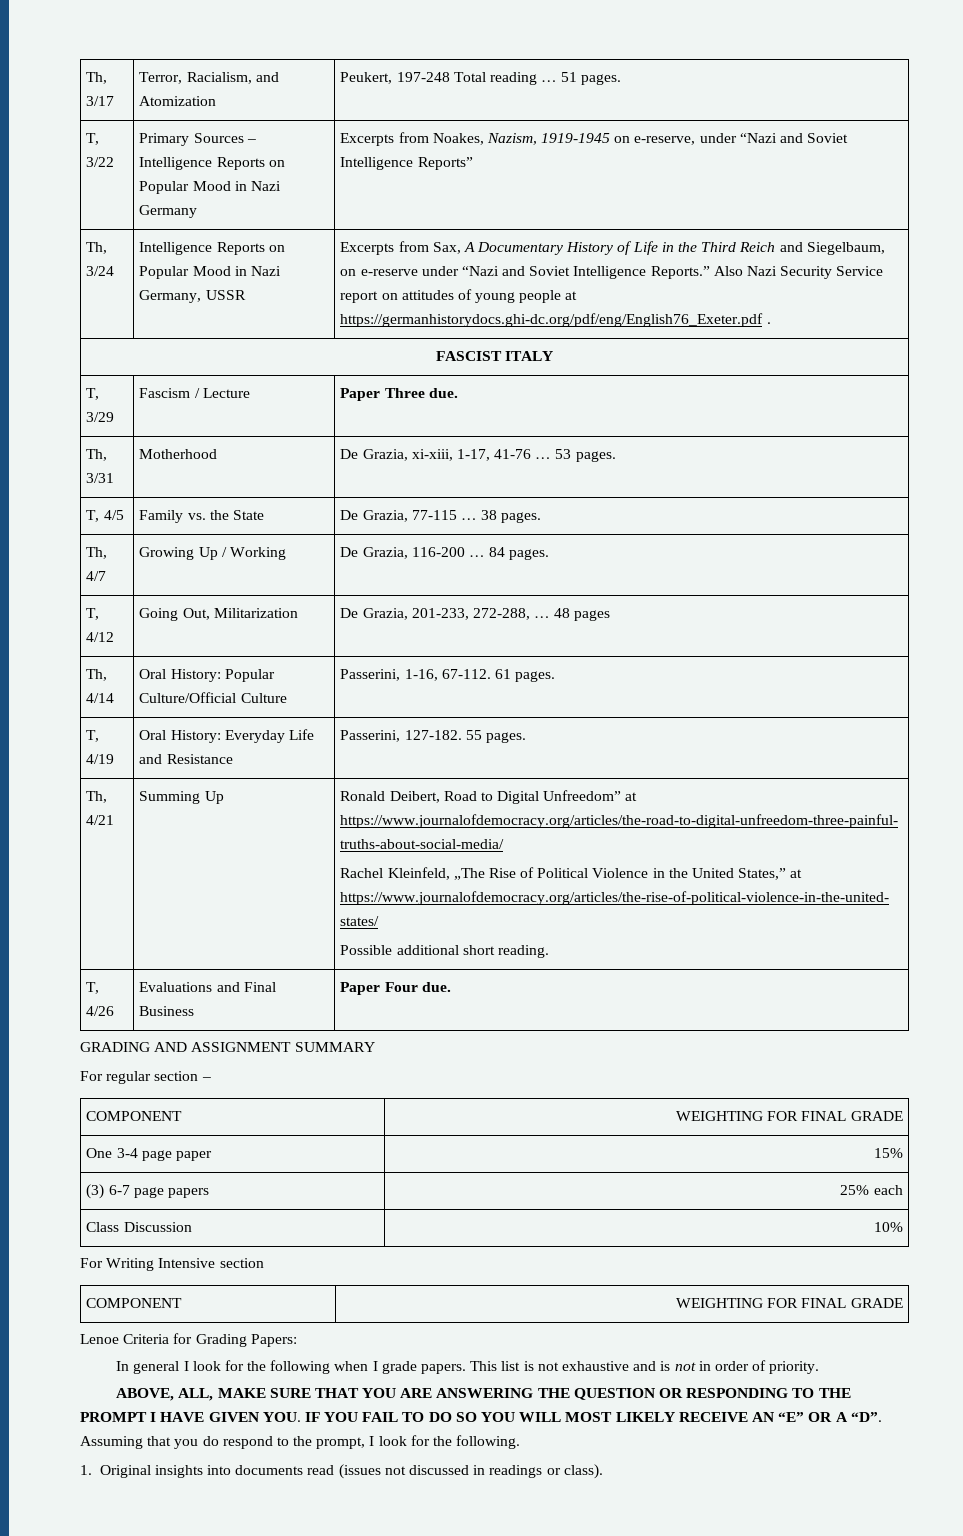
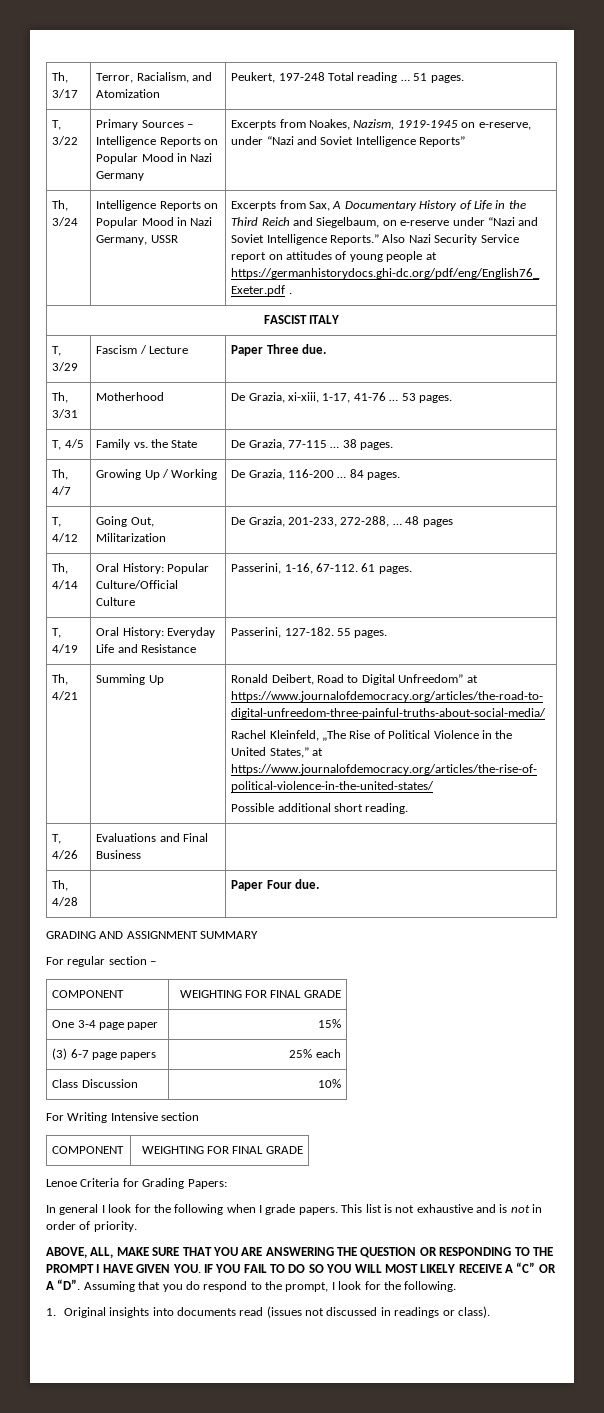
(195, 1011) none -> [52,880,69,891] [52,897,79,906] // Th, 4/28 | |
[751,1412,805,1422] AN “E” -> [505,1262,536,1273] A “C”

